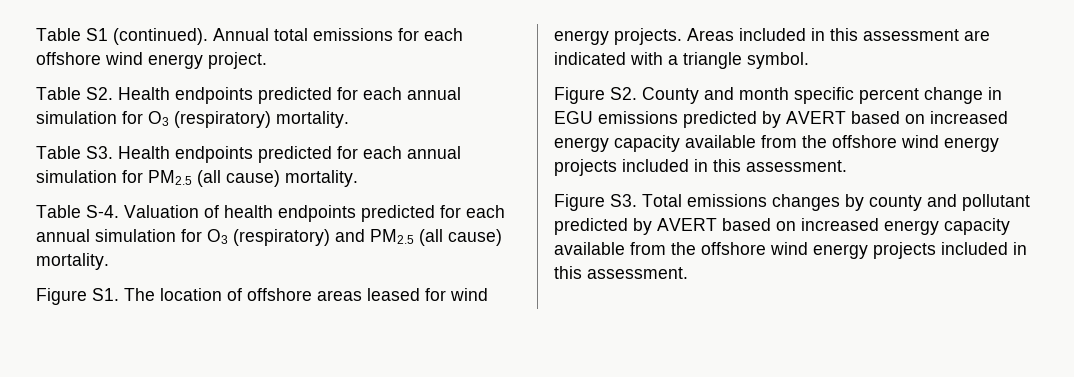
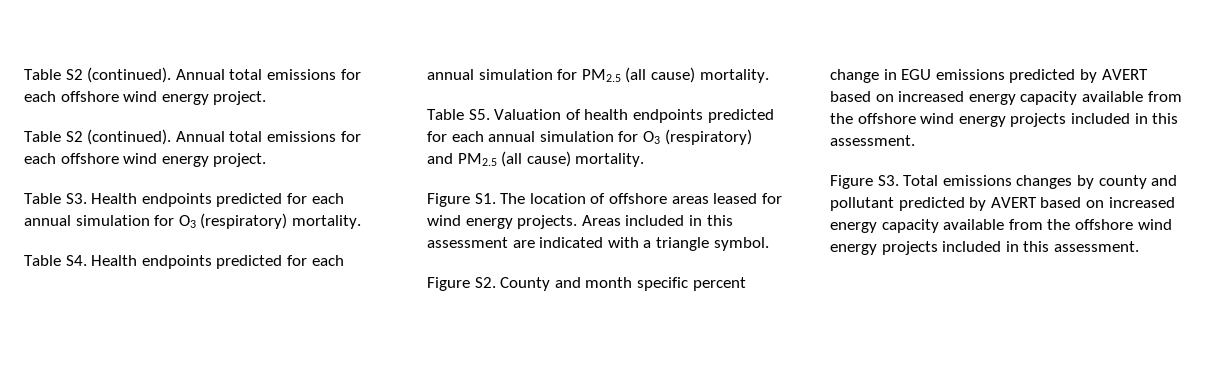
[36,28,108,41] Table S1 -> [24,69,83,80] Table S2
[86,87,113,100] S2. -> [65,129,361,145] [24,153,267,167] [24,193,87,204] S2 (continued). Annual total emissions for each offshore wind energy project. // Table S3.
[86,146,113,159] S3. -> [65,255,87,266] S4.
[86,205,119,218] S-4. -> [468,109,490,120] S5.

